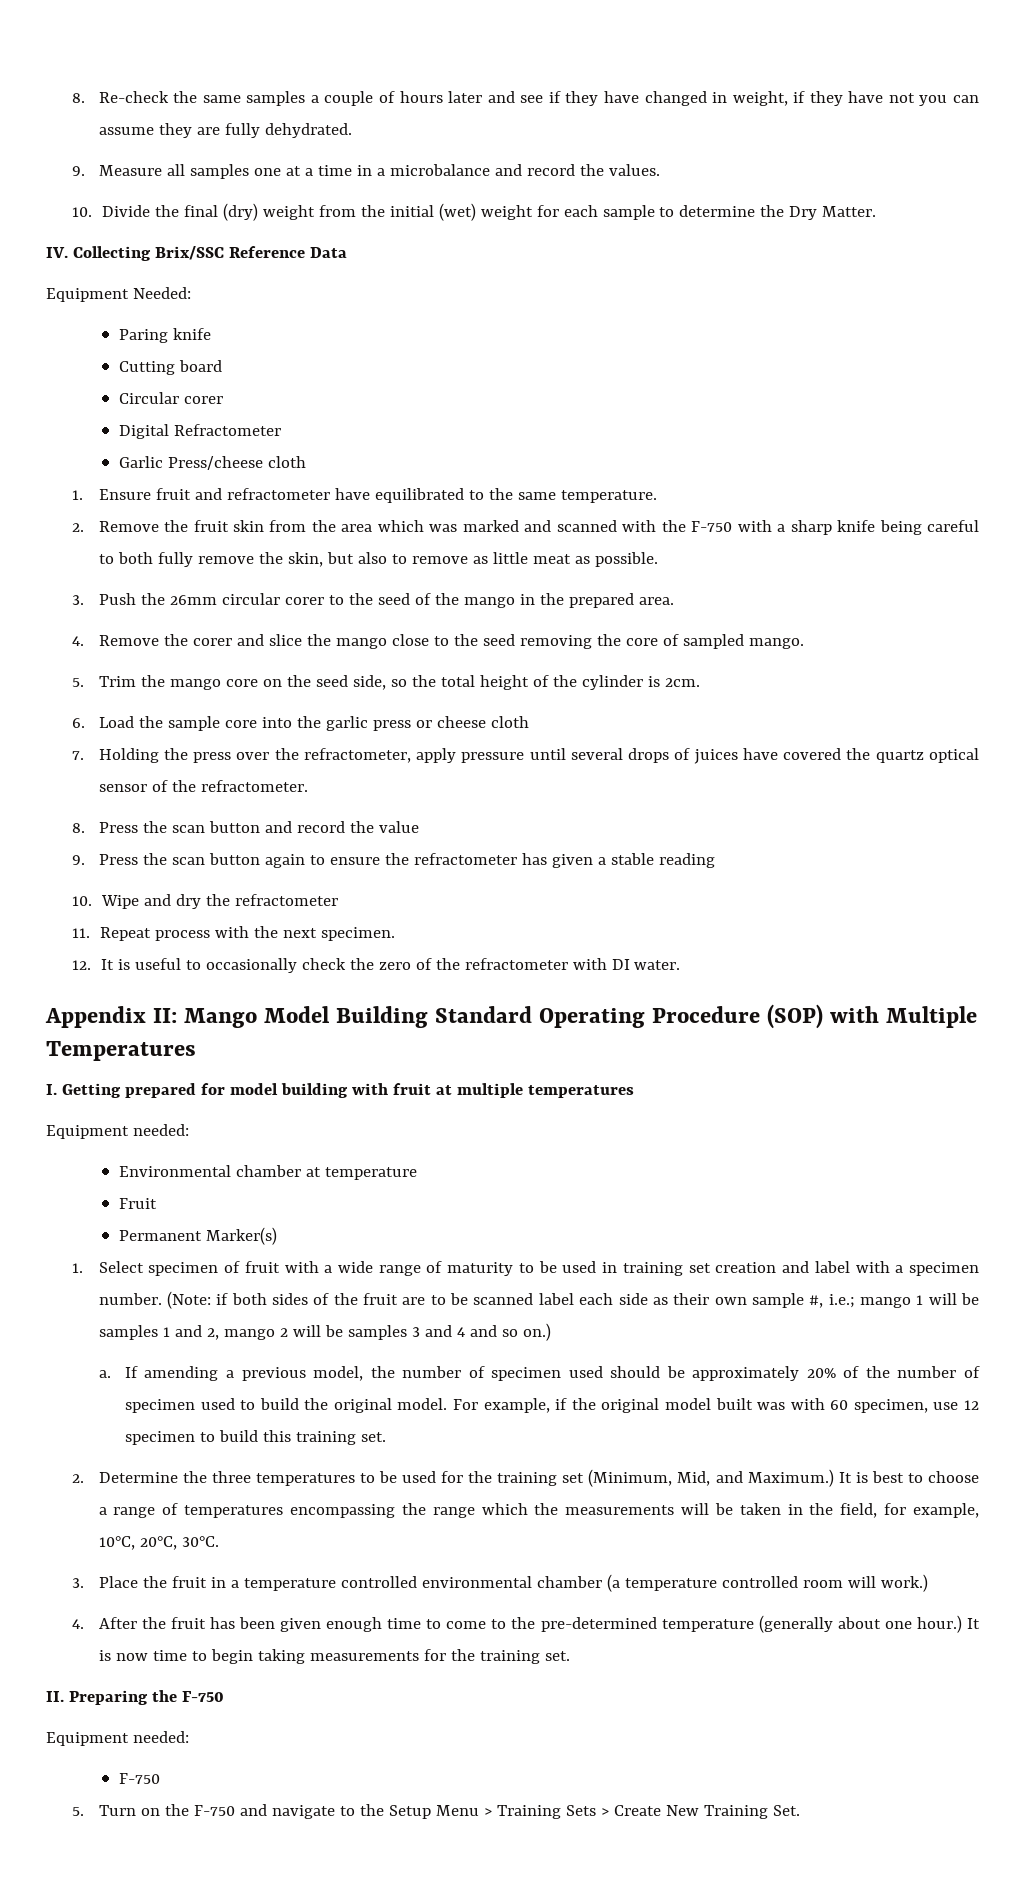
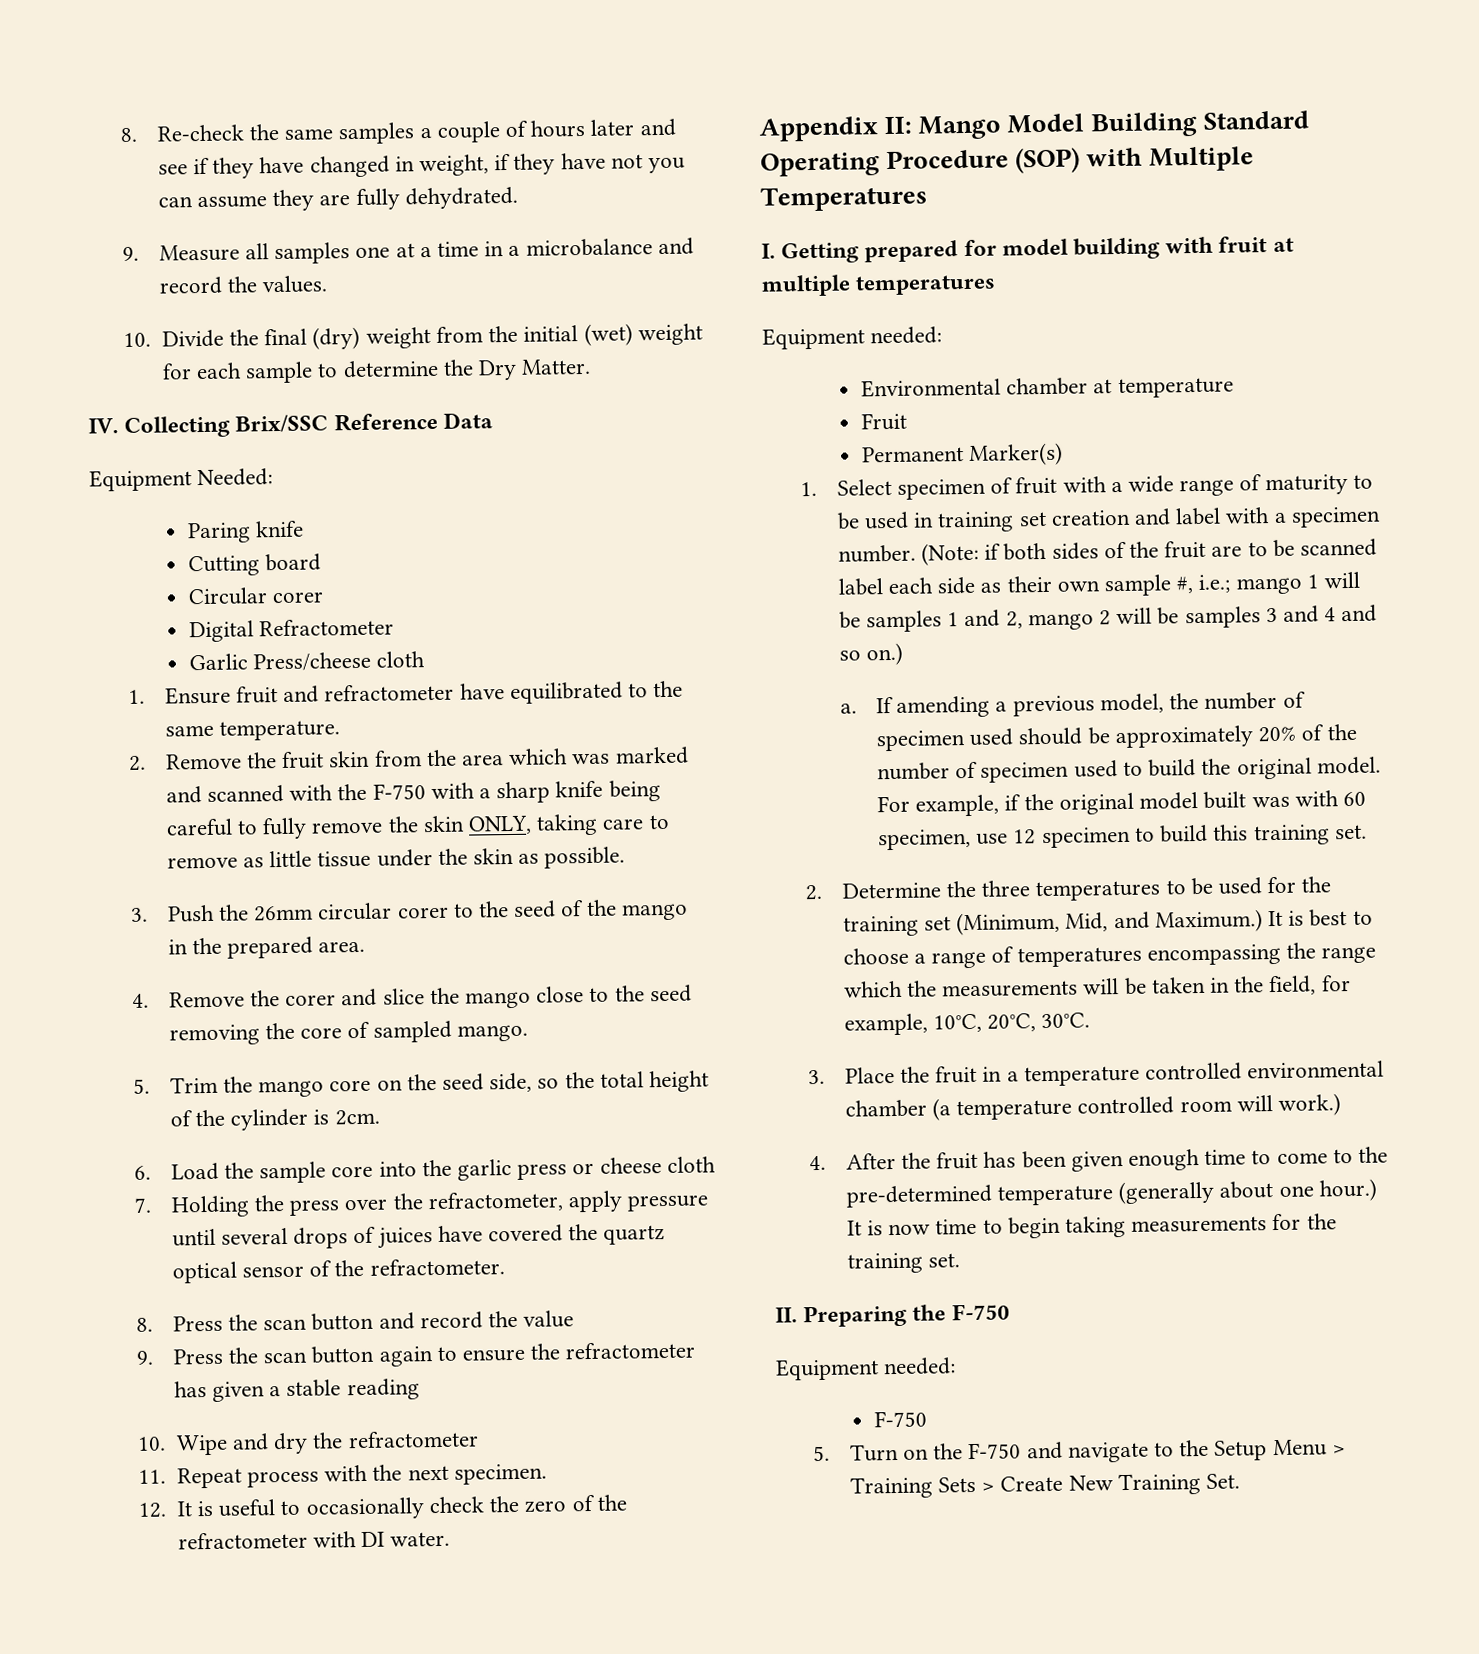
[117,552,153,564] both -> (258, 827) none
[287,552,571,567] skin, but also to remove as little meat -> [422,813,670,836] [166,847,514,869] skin ONLY, taking care to remove as little tissue under the skin

